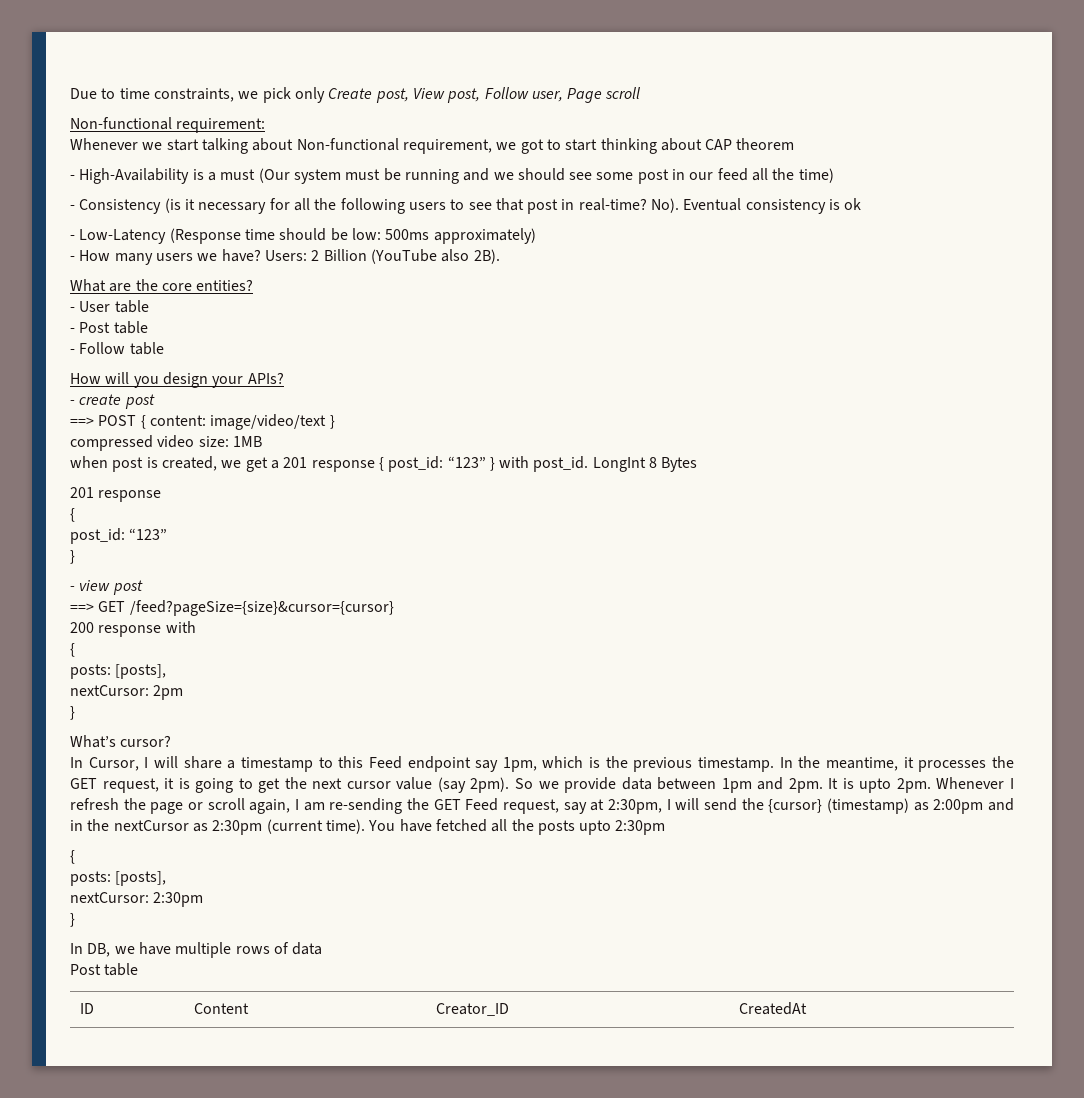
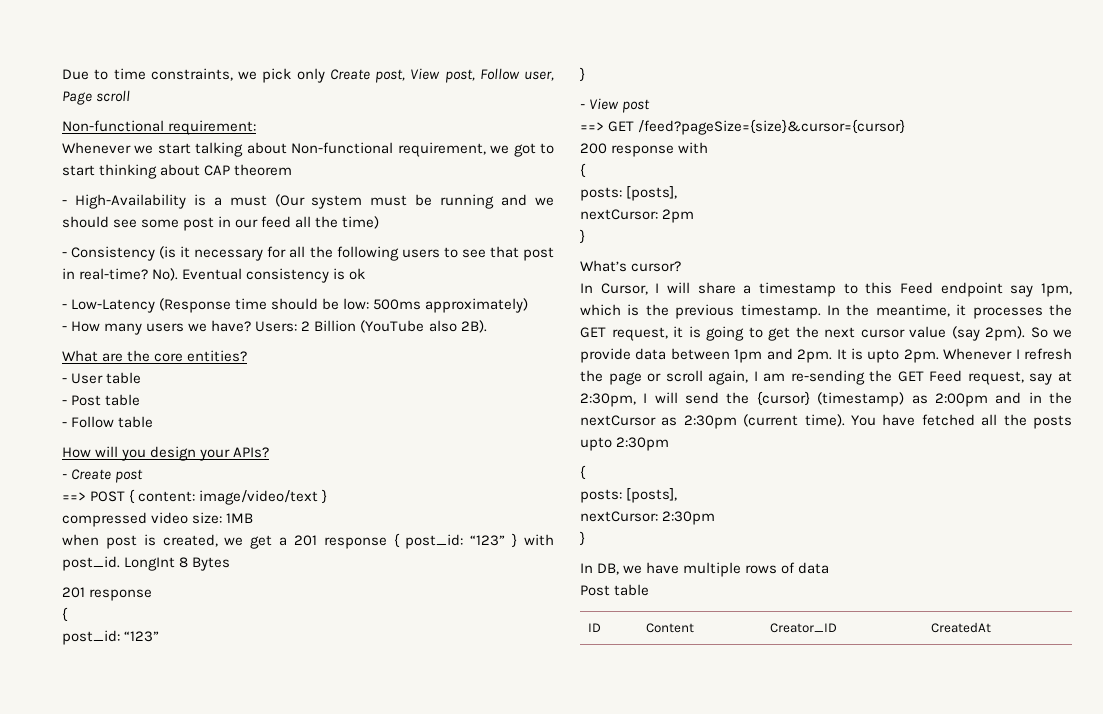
[79,394,122,405] create -> [71,469,112,480] Create
[79,580,111,591] view -> [589,98,620,110] View

